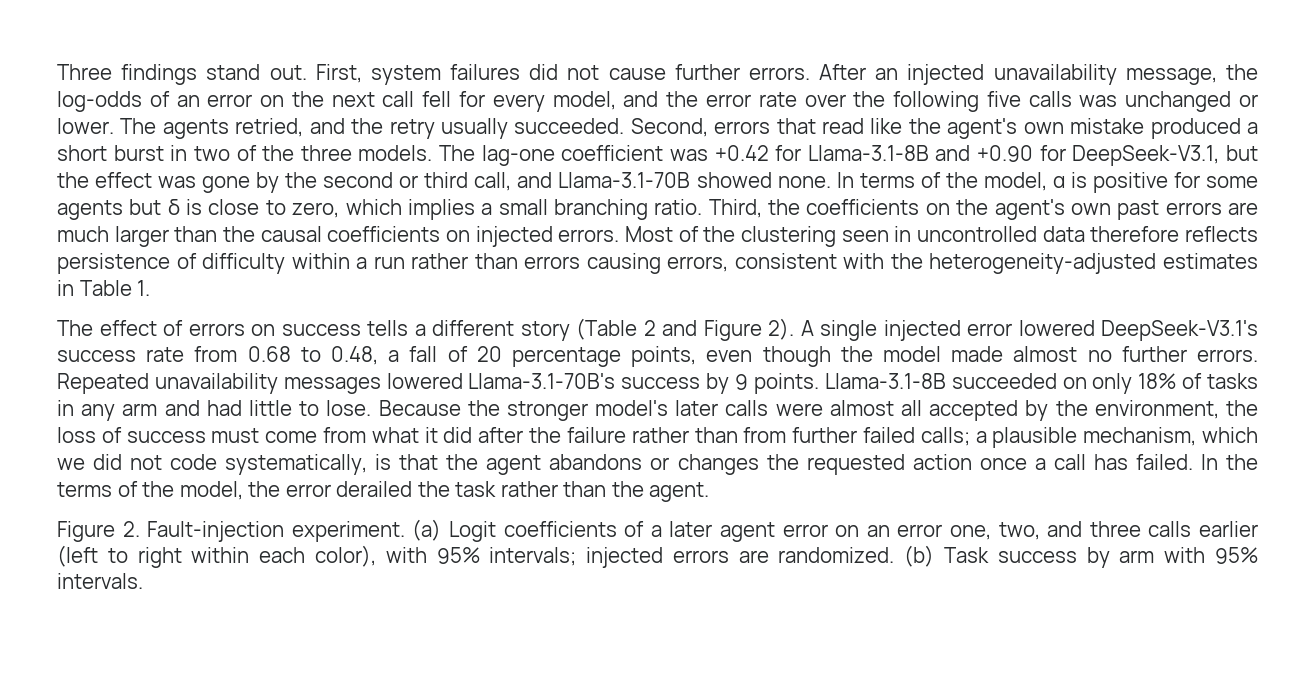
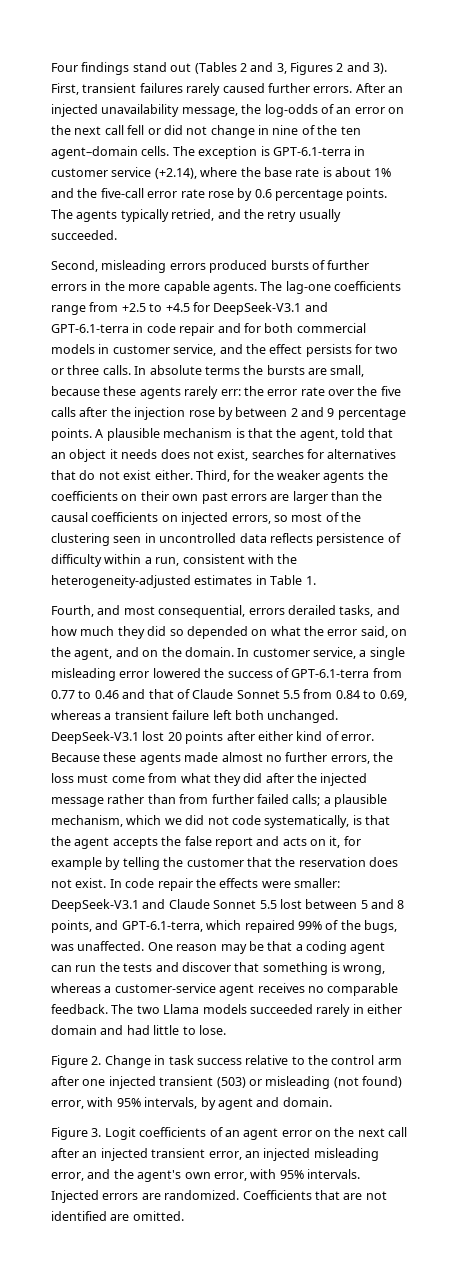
[57,64,112,80] Three -> [51,63,78,72] Four
[269,64,666,85] out. First, system failures did not cause -> [170,62,388,75] [51,83,265,96] out (Tables 2 and 3, Figures 2 and 3). First, transient failures rarely caused
[459,91,1258,112] [57,118,114,134] for every model, and the error rate over the following five calls was unchanged or lower. -> [147,125,361,138] [51,146,366,159] [51,167,392,179] [51,188,388,201] or did not change in nine of the ten agent–domain cells. The exception is GPT-6.1-terra in customer service (+2.14), where the base rate is about 1% and the five-call error rate rose by 0.6 percentage points.
(229, 129) none -> [120,209,169,222] typically
[630,118,1259,139] [57,145,1258,166] [57,172,1259,193] [57,199,762,220] Second, errors that read like the agent's own mistake produced a short burst in two of the three models. The lag-one coefficient was +0.42 for Llama-3.1-8B and +0.90 for DeepSeek-V3.1, but the effect was gone by the second or third call, and Llama-3.1-70B showed none. In terms of the model, α is positive for some agents but δ is close to zero, which implies a small branching ratio. Third, -> [51,260,370,273] [51,281,401,294] [51,302,328,315] [51,323,366,336] [51,344,399,357] [51,365,365,377] [51,386,401,399] [51,407,406,420] [51,428,394,441] [51,449,397,462] [51,470,365,483] // Second, misleading errors produced bursts of further errors in the more capable agents. The lag-one coefficients range from +2.5 to +4.5 for DeepSeek-V3.1 and GPT-6.1-terra in code repair and for both commercial models in customer service, and the effect persists for two or three calls. In absolute terms the bursts are small, because these agents rarely err: the error rate over the five calls after the injection rose by between 2 and 9 percentage points. A plausible mechanism is that the agent, told that an object it needs does not exist, searches for alternatives that do not exist either. Third, for the weaker agents
[956,199,1065,220] the agent's -> [140,491,169,501] their
[57,226,109,242] much -> (290, 497) none
[558,226,674,242] errors. Most -> [231,513,323,524] errors, so most
[1090,226,1180,242] therefore -> (267, 538) none
[373,253,729,274] run rather than errors causing errors, -> [155,557,180,566] run,
[57,318,1258,341] [57,346,1259,367] [57,373,1259,394] [57,400,1258,421] [57,427,206,443] The effect of errors on success tells a different story (Table 2 and Figure 2). A single injected error lowered DeepSeek-V3.1's success rate from 0.68 to 0.48, a fall of 20 percentage points, even though the model made almost no further errors. Repeated unavailability messages lowered Llama-3.1-70B's success by 9 points. Llama-3.1-8B succeeded on only 18% of tasks in any arm and had little to lose. Because the stronger model's later calls were almost all accepted by the environment, the loss of success -> [51,605,400,618] [51,626,408,639] [51,647,405,660] [51,668,402,681] [51,689,407,701] [51,710,339,723] [51,731,374,744] [51,752,393,765] [51,773,74,783] Fourth, and most consequential, errors derailed tasks, and how much they did so depended on what the error said, on the agent, and on the domain. In customer service, a single misleading error lowered the success of GPT-6.1-terra from 0.77 to 0.46 and that of Claude Sonnet 5.5 from 0.84 to 0.69, whereas a transient failure left both unchanged. DeepSeek-V3.1 lost 20 points after either kind of error. Because these agents made almost no further errors, the loss
[424,427,438,443] it -> [213,773,241,786] they
[566,427,626,443] failure -> [320,773,368,786] [51,797,104,807] injected message
[549,454,1258,475] [57,481,710,502] [57,519,442,542] abandons or changes the requested action once a call has failed. In the terms of the model, the error derailed the task rather than the agent. // Figure 2. Fault-injection experiment. (a) -> [112,836,361,849] [51,857,398,870] [51,878,340,891] [51,899,405,912] [51,920,397,933] [51,941,386,954] [51,962,386,975] [51,983,399,996] [51,1004,402,1017] [51,1025,226,1035] [51,1055,402,1068] [51,1076,402,1089] [51,1097,332,1110] [51,1127,102,1140] accepts the false report and acts on it, for example by telling the customer that the reservation does not exist. In code repair the effects were smaller: DeepSeek-V3.1 and Claude Sonnet 5.5 lost between 5 and 8 points, and GPT-6.1-terra, which repaired 99% of the bugs, was unaffected. One reason may be that a coding agent can run the tests and discover that something is wrong, whereas a customer-service agent receives no comparable feedback. The two Llama models succeeded rarely in either domain and had little to lose. // Figure 2. Change in task success relative to the control arm after one injected transient (503) or misleading (not found) error, with 95% intervals, by agent and domain. // Figure 3.
[650,521,713,537] a later -> [224,1130,240,1137] an
[866,521,1258,540] [57,545,1259,568] [57,573,143,589] an error one, two, and three calls earlier (left to right within each color), with 95% intervals; injected errors are randomized. (b) Task success by arm with 95% intervals. -> [334,1127,408,1137] [51,1148,379,1161] [51,1169,360,1182] [51,1190,387,1203] [51,1211,184,1221] the next call after an injected transient error, an injected misleading error, and the agent's own error, with 95% intervals. Injected errors are randomized. Coefficients that are not identified are omitted.

